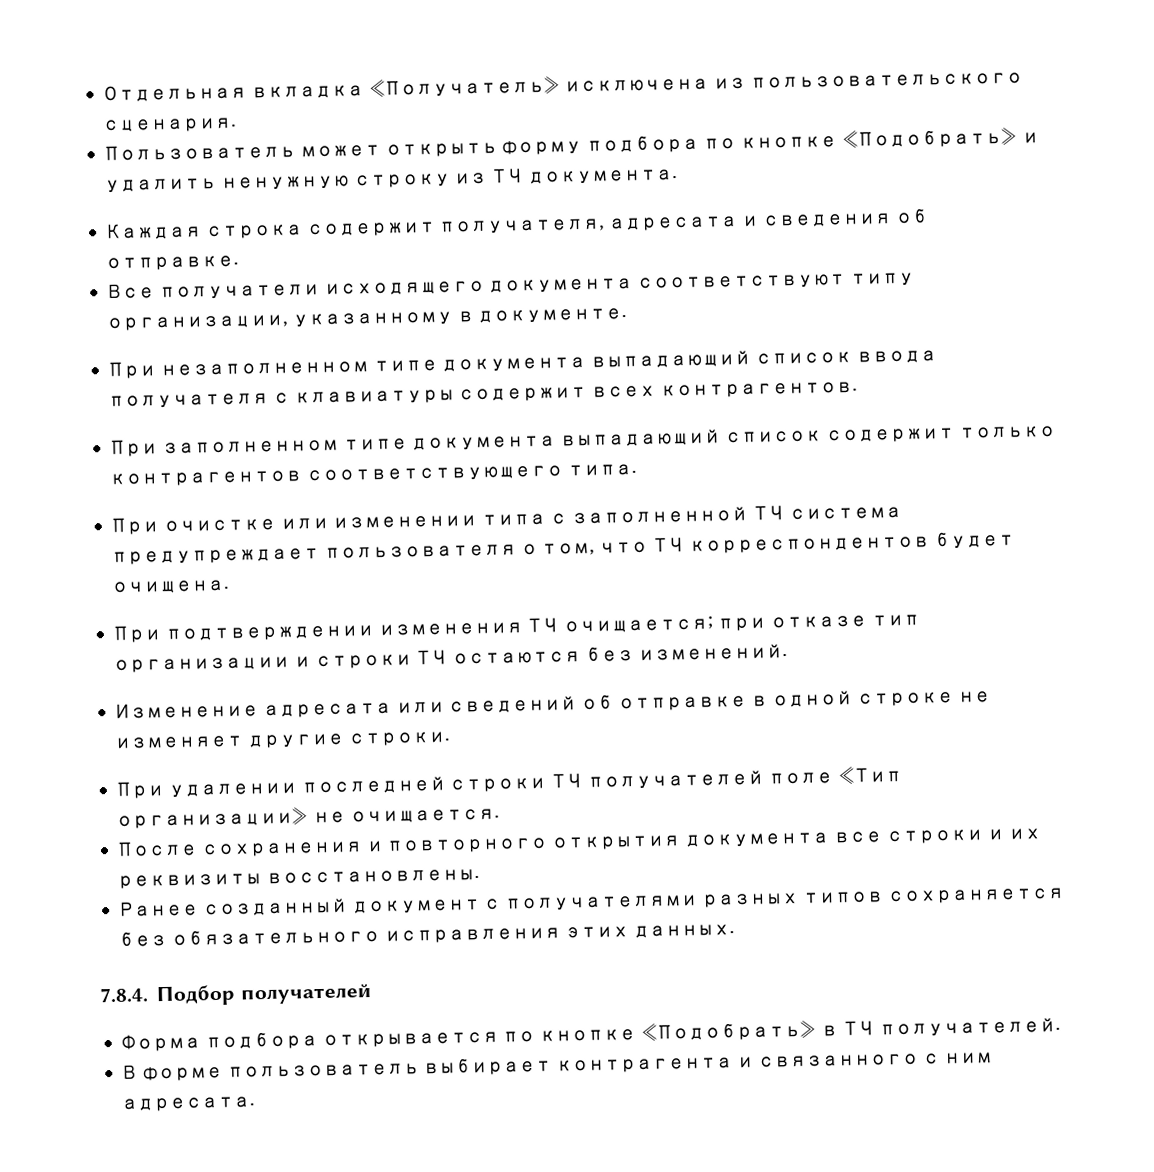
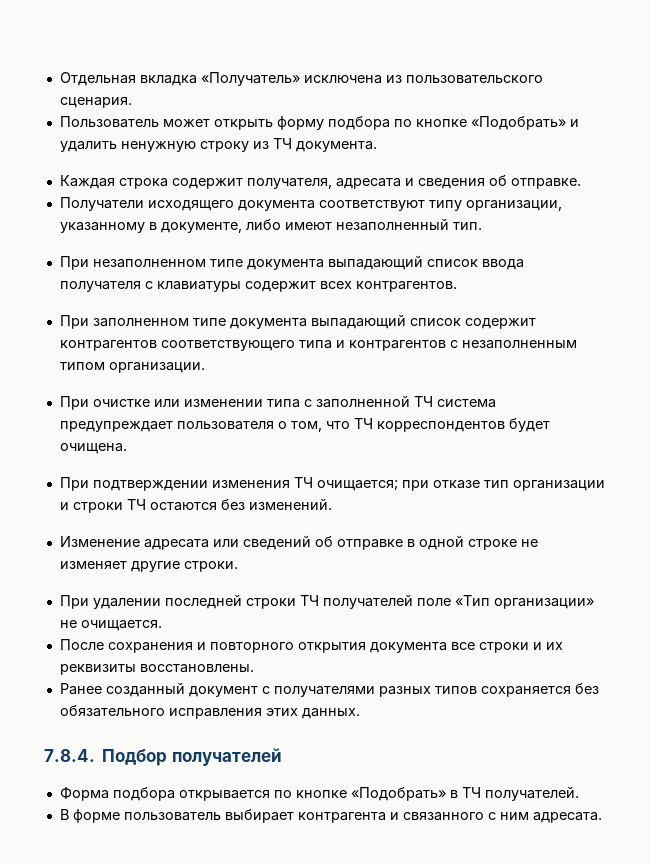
[105,283,320,300] Все получатели -> [59,197,144,211] Получатели
[477,307,628,324] документе. -> [160,218,482,233] документе, либо имеют незаполненный тип.
[958,425,1056,439] только -> (536, 323) none
[566,463,637,477] типа. -> [298,340,577,351] [59,362,205,373] типа и контрагентов с незаполненным типом организации.

